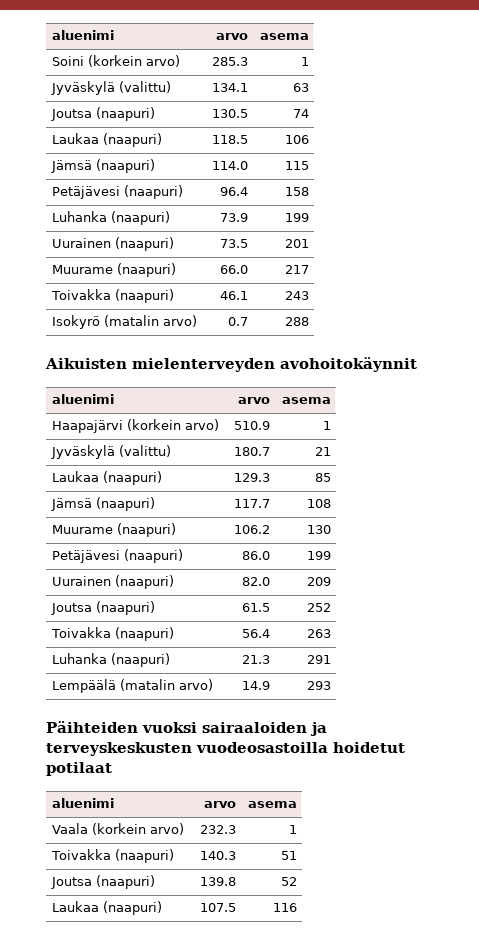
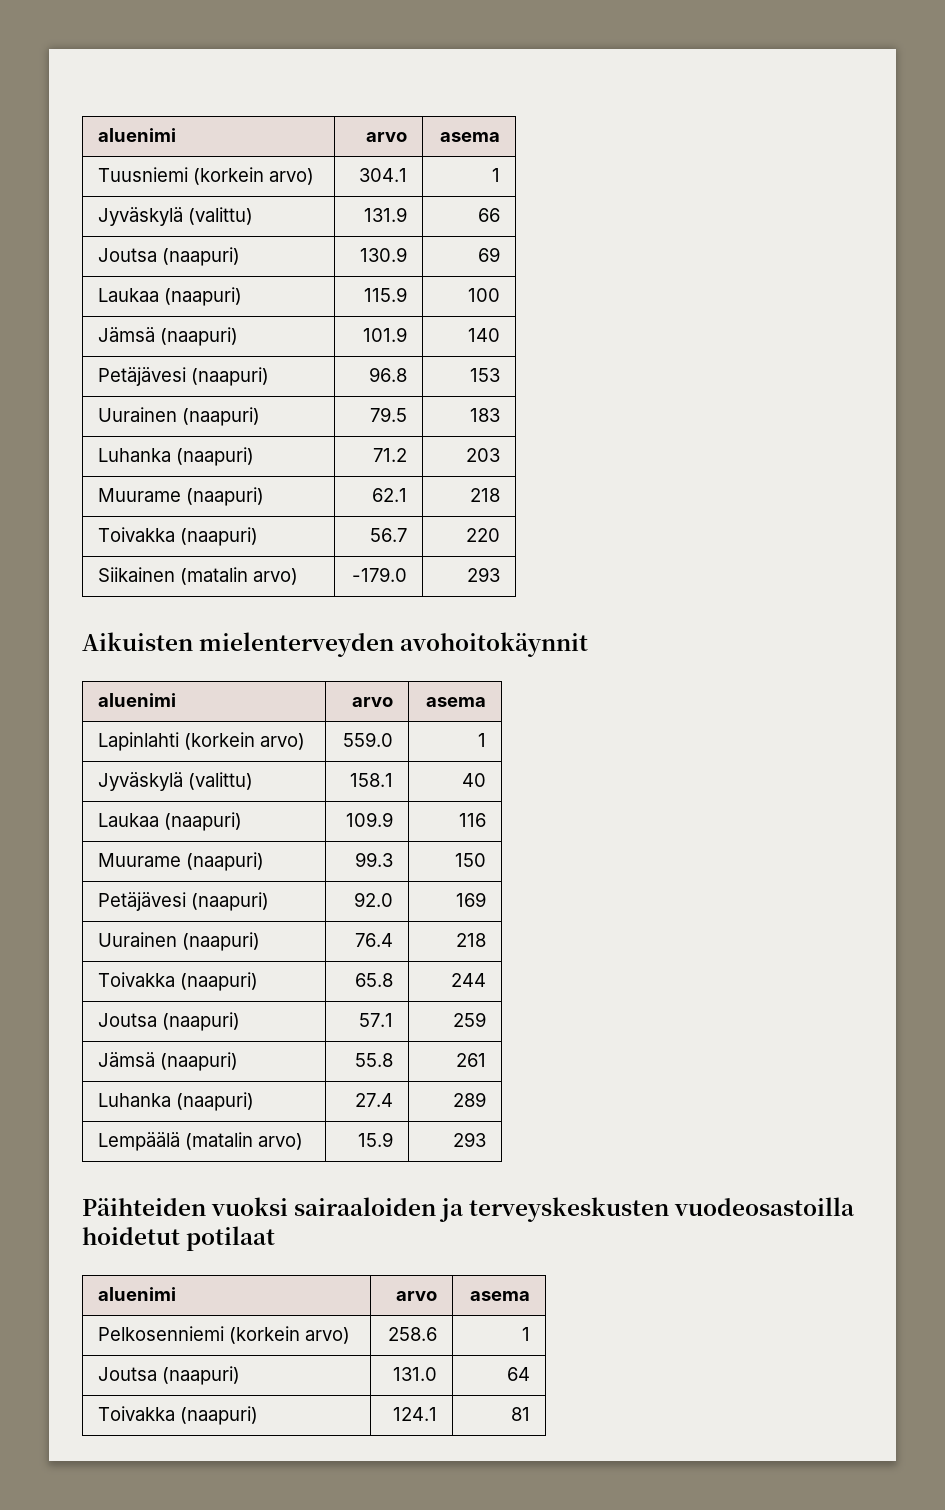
[51,30,114,40] [215,33,248,40] [259,33,309,40] [51,55,180,67] [211,57,248,66] [300,57,309,66] [50,81,171,95] [211,83,248,92] [292,83,309,92] [50,107,155,121] [211,109,248,118] [292,109,309,118] [51,133,162,147] [211,135,248,144] [284,135,309,144] [50,159,155,173] [211,161,248,170] [284,161,309,170] [51,185,183,199] [219,187,248,196] [284,187,309,196] [51,211,170,225] [219,213,248,222] [284,213,309,222] [51,237,174,251] [219,239,248,248] [284,239,309,248] [51,263,176,277] [219,265,248,274] [284,265,309,274] [50,289,175,303] [219,291,248,300] [284,291,309,300] [51,315,197,329] [227,317,248,326] [284,317,309,326] aluenimi | arvo | asema // Soini (korkein arvo) | 285.3 | 1 // Jyväskylä (valittu) | 134.1 | 63 // Joutsa (naapuri) | 130.5 | 74 // Laukaa (naapuri) | 118.5 | 106 // Jämsä (naapuri) | 114.0 | 115 // Petäjävesi (naapuri) | 96.4 | 158 // Luhanka (naapuri) | 73.9 | 199 // Uurainen (naapuri) | 73.5 | 201 // Muurame (naapuri) | 66.0 | 217 // Toivakka (naapuri) | 46.1 | 243 // Isokyrö (matalin arvo) | 0.7 | 288 -> [98,128,177,142] [365,132,407,142] [439,132,500,142] [98,167,315,185] [358,168,407,182] [491,168,500,182] [98,207,254,226] [363,207,407,222] [477,208,500,222] [98,247,241,266] [359,247,407,262] [477,247,500,262] [98,287,243,306] [363,287,407,302] [467,288,500,302] [98,327,239,346] [362,327,407,342] [467,328,500,342] [98,367,270,386] [368,367,407,382] [469,368,500,382] [98,407,261,426] [369,407,407,422] [469,408,500,422] [98,447,255,466] [372,448,407,462] [465,448,500,462] [98,487,265,506] [371,488,407,502] [469,488,500,502] [98,527,259,546] [369,528,407,542] [465,528,500,542] [98,567,299,585] [351,567,407,582] [466,567,500,582] aluenimi | arvo | asema // Tuusniemi (korkein arvo) | 304.1 | 1 // Jyväskylä (valittu) | 131.9 | 66 // Joutsa (naapuri) | 130.9 | 69 // Laukaa (naapuri) | 115.9 | 100 // Jämsä (naapuri) | 101.9 | 140 // Petäjävesi (naapuri) | 96.8 | 153 // Uurainen (naapuri) | 79.5 | 183 // Luhanka (naapuri) | 71.2 | 203 // Muurame (naapuri) | 62.1 | 218 // Toivakka (naapuri) | 56.7 | 220 // Siikainen (matalin arvo) | -179.0 | 293
[51,419,219,433] [233,421,270,430] [322,421,331,430] [50,445,171,459] [233,447,270,456] [314,447,331,456] [51,471,162,485] [233,473,270,482] [314,473,331,482] [50,497,155,511] [233,499,270,508] [306,499,331,508] [51,523,176,537] [233,525,270,534] [306,525,331,534] [51,549,183,563] [241,551,270,560] [306,551,331,560] [51,575,174,589] [241,577,270,586] [306,577,331,586] [50,601,155,615] [241,603,270,612] [306,603,331,612] [50,627,175,641] [241,629,270,638] [306,629,331,638] [51,653,170,667] [241,655,270,664] [306,655,331,664] Haapajärvi (korkein arvo) | 510.9 | 1 // Jyväskylä (valittu) | 180.7 | 21 // Laukaa (naapuri) | 129.3 | 85 // Jämsä (naapuri) | 117.7 | 108 // Muurame (naapuri) | 106.2 | 130 // Petäjävesi (naapuri) | 86.0 | 199 // Uurainen (naapuri) | 82.0 | 209 // Joutsa (naapuri) | 61.5 | 252 // Toivakka (naapuri) | 56.4 | 263 // Luhanka (naapuri) | 21.3 | 291 -> [98,732,306,751] [342,732,393,747] [477,733,486,747] [98,772,254,791] [349,773,393,787] [461,773,486,787] [98,812,243,831] [345,812,393,827] [458,813,486,827] [98,852,265,871] [354,852,393,867] [454,853,486,867] [98,892,270,911] [353,892,393,907] [455,892,486,907] [98,932,261,951] [354,933,393,947] [455,933,486,947] [98,972,259,991] [354,973,393,987] [450,973,486,987] [98,1012,241,1031] [358,1013,393,1027] [452,1012,486,1027] [98,1052,239,1071] [354,1053,393,1067] [455,1053,486,1067] [98,1092,255,1111] [354,1093,393,1107] [452,1092,486,1107] Lapinlahti (korkein arvo) | 559.0 | 1 // Jyväskylä (valittu) | 158.1 | 40 // Laukaa (naapuri) | 109.9 | 116 // Muurame (naapuri) | 99.3 | 150 // Petäjävesi (naapuri) | 92.0 | 169 // Uurainen (naapuri) | 76.4 | 218 // Toivakka (naapuri) | 65.8 | 244 // Joutsa (naapuri) | 57.1 | 259 // Jämsä (naapuri) | 55.8 | 261 // Luhanka (naapuri) | 27.4 | 289
[241,681,270,690] 14.9 -> [357,1132,393,1147] 15.9
[51,823,185,835] [199,825,236,834] [288,825,297,834] [50,849,175,863] [199,851,236,860] [280,851,297,860] [50,875,155,889] [199,877,236,886] [280,877,297,886] [51,901,162,915] [199,903,236,912] [272,903,297,912] Vaala (korkein arvo) | 232.3 | 1 // Toivakka (naapuri) | 140.3 | 51 // Joutsa (naapuri) | 139.8 | 52 // Laukaa (naapuri) | 107.5 | 116 -> [98,1326,351,1344] [387,1327,437,1341] [521,1327,530,1341] [98,1366,241,1385] [392,1367,437,1381] [506,1367,530,1381] [98,1406,259,1425] [392,1407,437,1421] [510,1407,530,1421] Pelkosenniemi (korkein arvo) | 258.6 | 1 // Joutsa (naapuri) | 131.0 | 64 // Toivakka (naapuri) | 124.1 | 81

